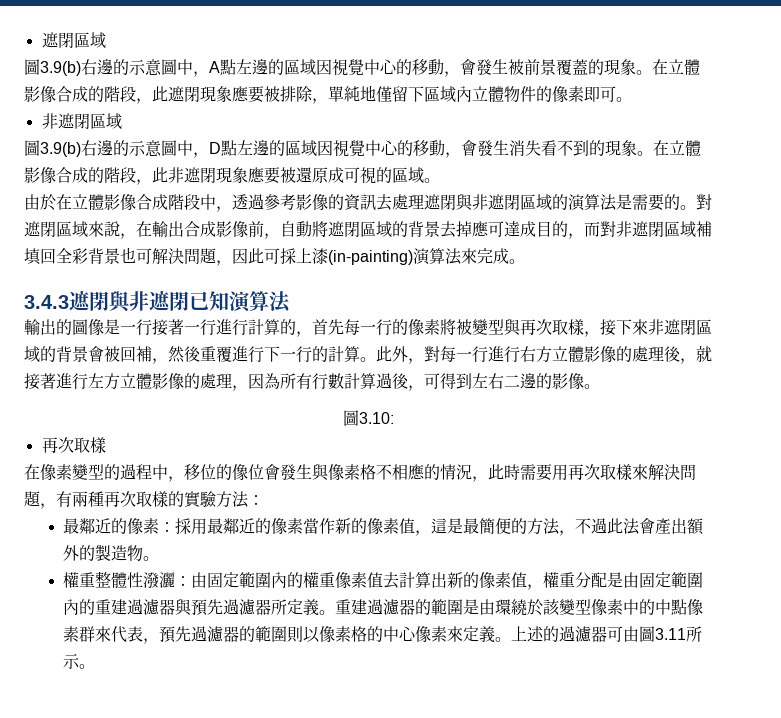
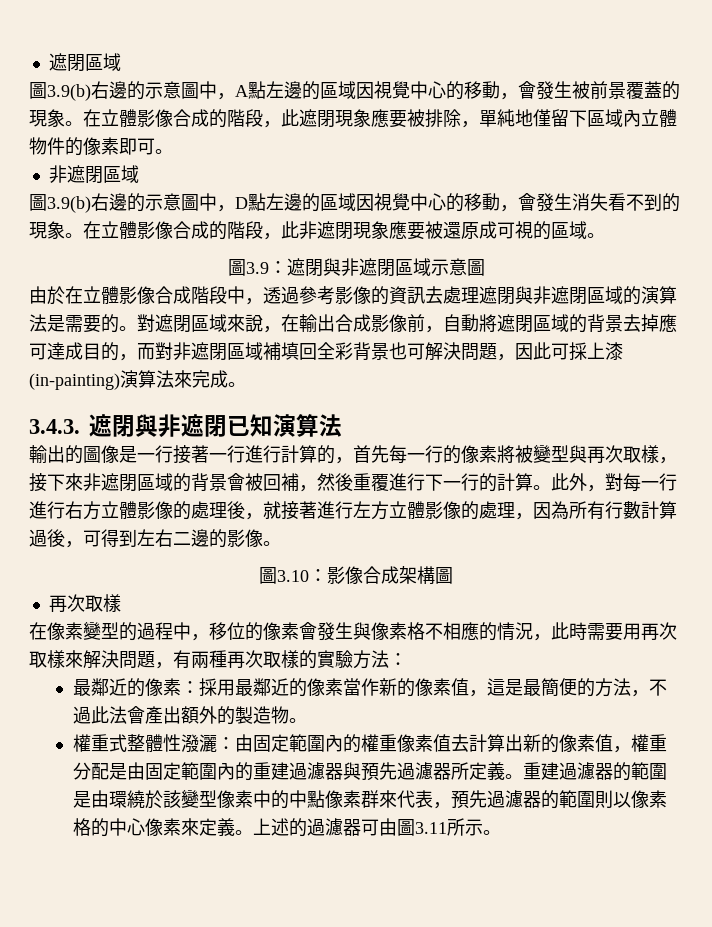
(440, 180) none -> [227,258,485,277] // 圖3.9：遮閉與非遮閉區域示意圖
[24,295,69,309] 3.4.3 -> [29,419,80,434] 3.4.3.
[358,412,394,424] 3.10: -> [277,566,453,584] 3.10：影像合成架構圖
[248,464,264,480] 位 -> [281,622,299,640] 素
(96, 579) none -> [108,734,127,752] 式

